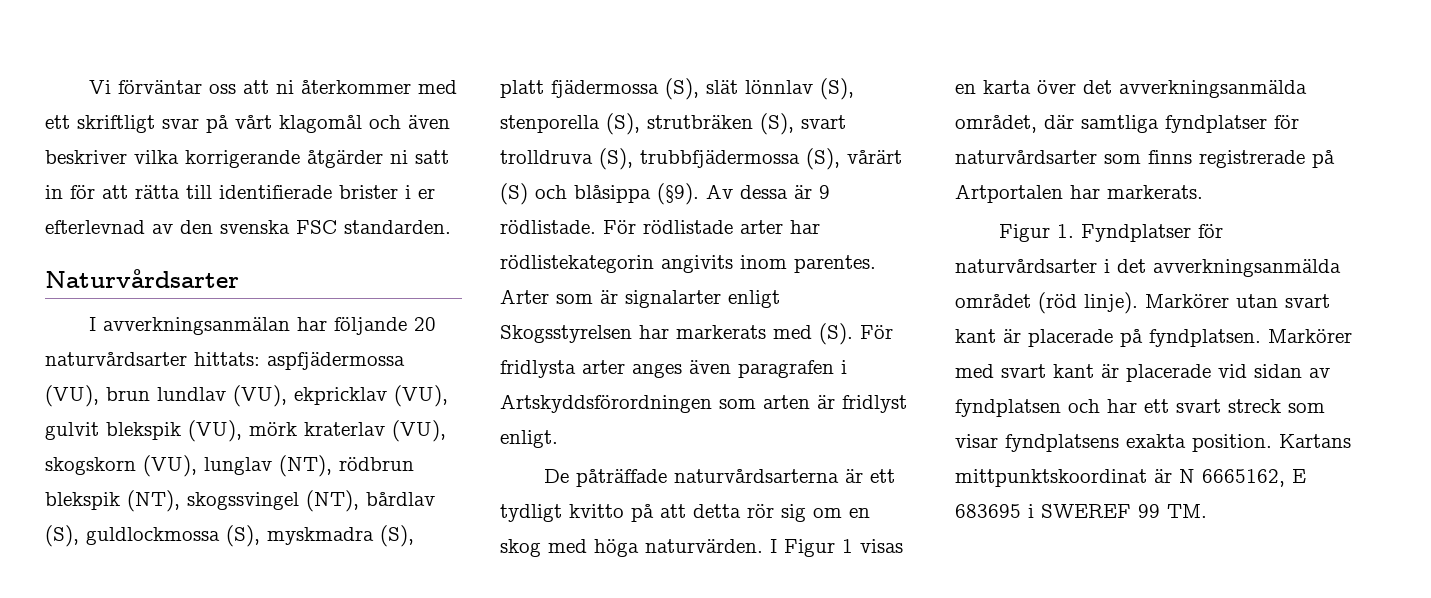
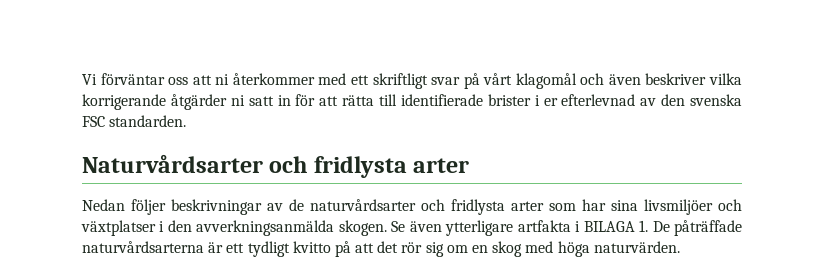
[89,317,437,335] [45,352,405,370] [45,385,448,407] [45,420,446,442] [45,455,414,477] [45,490,435,512] [45,525,414,547] [500,78,854,100] [500,113,846,135] [500,148,902,170] [500,183,830,205] [500,220,820,234] [500,255,876,273] [500,289,780,308] [500,323,893,345] [500,360,847,378] [500,394,907,413] [500,430,558,448] // I avverkningsanmälan har följande 20 naturvårdsarter hittats: aspfjädermossa (VU), brun lundlav (VU), ekpricklav (VU), gulvit blekspik (VU), mörk kraterlav (VU), skogskorn (VU), lunglav (NT), rödbrun blekspik (NT), skogssvingel (NT), bårdlav (S), guldlockmossa (S), myskmadra (S), platt fjädermossa (S), slät lönnlav (S), stenporella (S), strutbräken (S), svart trolldruva (S), trubbfjädermossa (S), vårärt (S) och blåsippa (§9). Av dessa är 9 rödlistade. För rödlistade arter har rödlistekategorin angivits inom parentes. Arter som är signalarter enligt Skogsstyrelsen har markerats med (S). För fridlysta arter anges även paragrafen i Artskyddsförordningen som arten är fridlyst enligt. // -> [269,156,470,178] [82,199,742,215] [81,220,649,236] och fridlysta arter // Nedan följer beskrivningar av de naturvårdsarter och fridlysta arter som har sina livsmiljöer och växtplatser i den avverkningsanmälda skogen. Se även ytterligare artfakta i BILAGA 1.
[693,504,741,518] detta -> [377,241,399,253] det
[770,539,903,557] [955,80,1307,98] [955,115,1299,133] [955,150,1335,168] [955,184,1203,203] [999,224,1224,242] [955,259,1341,277] [955,292,1330,314] [955,329,1352,347] [955,364,1330,382] [955,399,1325,417] [955,434,1351,452] [955,469,1306,487] [955,504,1207,518] I Figur 1 visas en karta över det avverkningsanmälda området, där samtliga fyndplatser för naturvårdsarter som finns registrerade på Artportalen har markerats. // Figur 1. Fyndplatser för naturvårdsarter i det avverkningsanmälda området (röd linje). Markörer utan svart kant är placerade på fyndplatsen. Markörer med svart kant är placerade vid sidan av fyndplatsen och har ett svart streck som visar fyndplatsens exakta position. Kartans mittpunktskoordinat är N 6665162, E 683695 i SWEREF 99 TM. -> (680, 247) none

